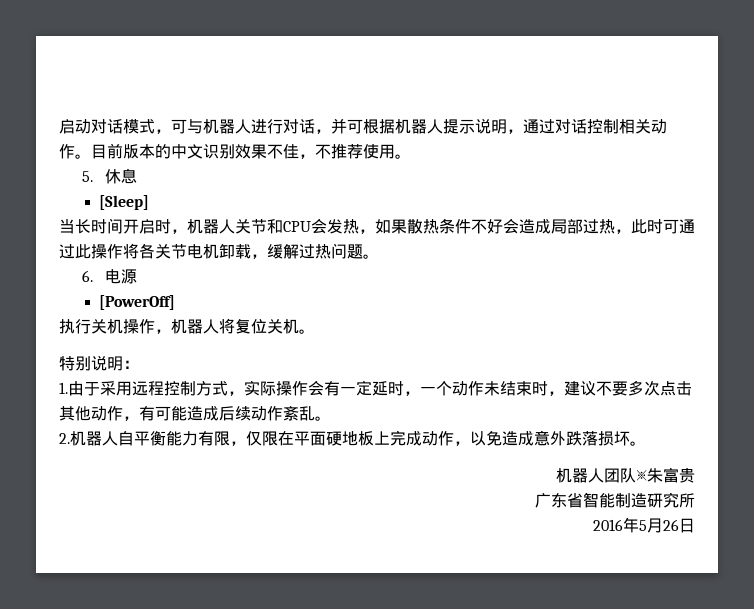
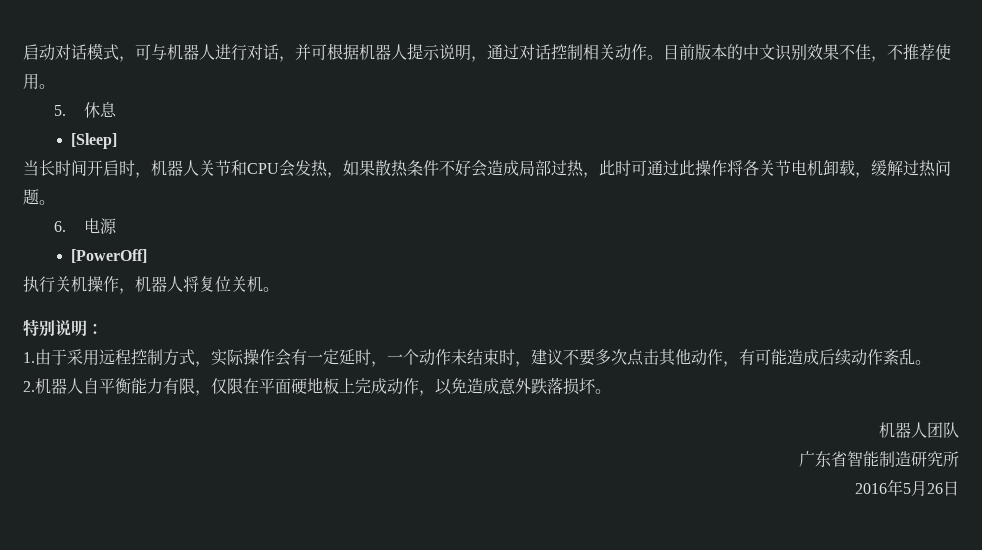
[636,467,695,483] ※朱富贵 -> (959, 430) none

